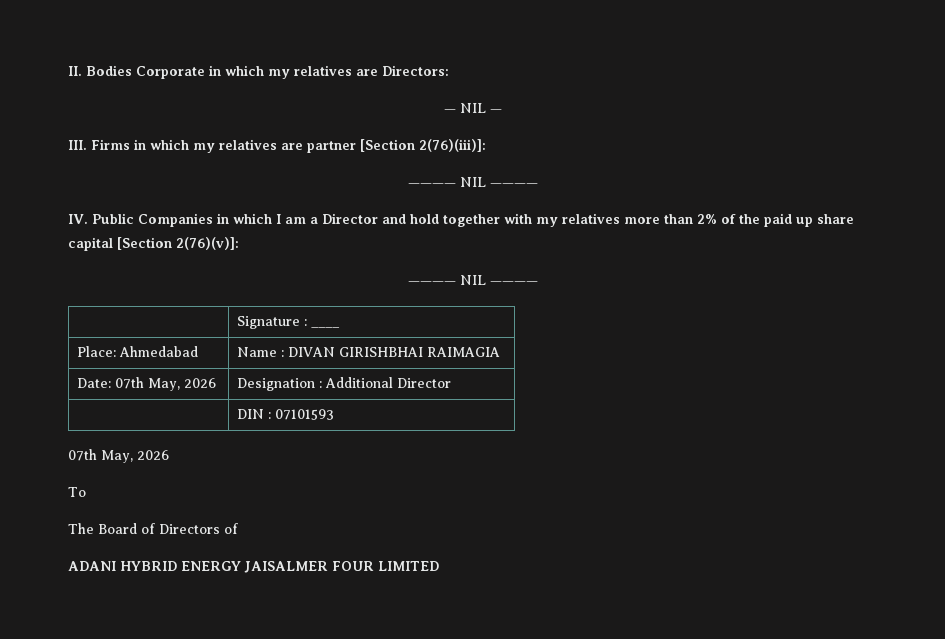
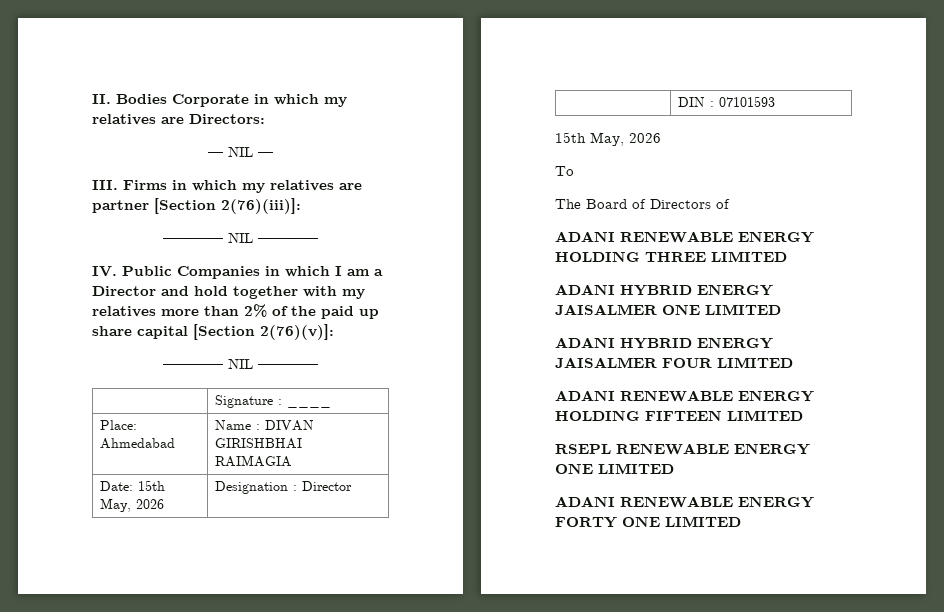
[115,377,145,389] 07th -> [137,480,165,491] 15th
[325,377,394,388] Additional -> (297, 488) none
[68,449,97,461] 07th -> [555,132,586,143] 15th
(238, 528) none -> [555,231,814,243] [555,251,787,262] [555,284,773,296] [555,304,781,315] // ADANI RENEWABLE ENERGY HOLDING THREE LIMITED // ADANI HYBRID ENERGY JAISALMER ONE LIMITED
(439, 566) none -> [555,390,814,402] [555,410,803,421] [555,443,810,455] [555,463,674,474] [555,496,814,508] [555,516,741,528] // ADANI RENEWABLE ENERGY HOLDING FIFTEEN LIMITED // RSEPL RENEWABLE ENERGY ONE LIMITED // ADANI RENEWABLE ENERGY FORTY ONE LIMITED

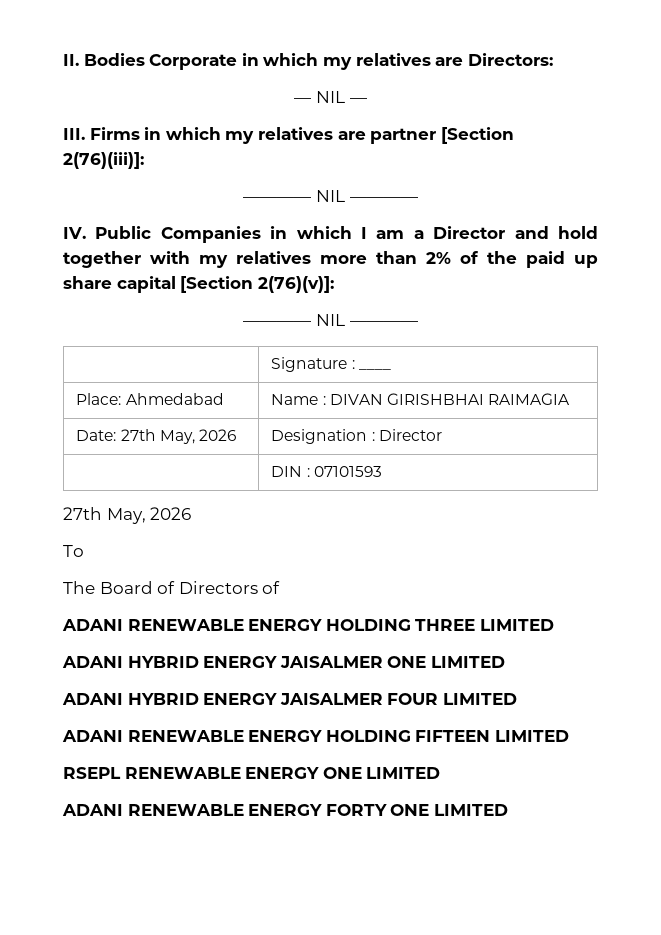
[137,480,165,491] 15th -> [120,429,156,441] 27th
[555,132,586,143] 15th -> [63,507,102,520] 27th

